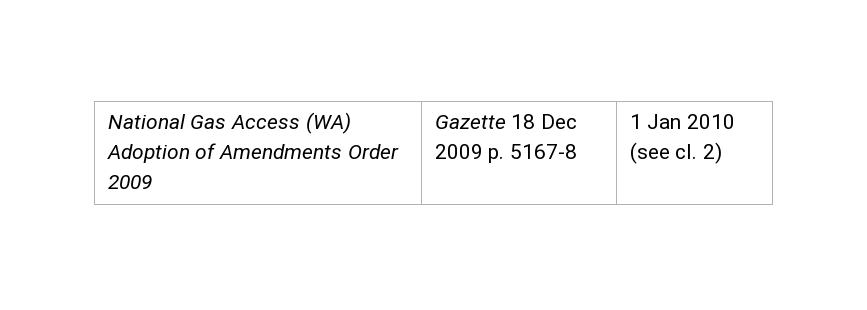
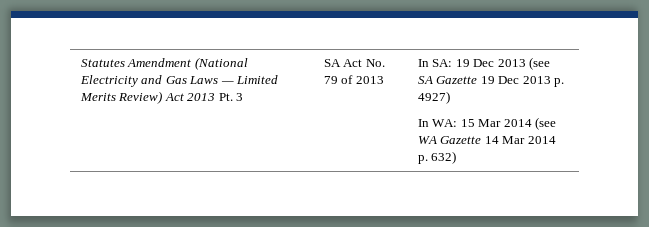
[107,112,351,134] [106,143,399,163] [107,175,152,189] [434,114,577,129] [434,144,577,163] [629,114,735,129] [629,142,722,164] National Gas Access (WA) Adoption of Amendments Order 2009 | Gazette 18 Dec 2009 p. 5167-8 | 1 Jan 2010 (see cl. 2) -> [80,57,248,70] [79,75,279,87] [79,91,244,104] [323,59,385,67] [323,75,384,84] [417,57,551,70] [417,76,565,87] [417,91,450,104] [417,117,557,130] [417,136,556,144] [417,151,457,164] Statutes Amendment (National Electricity and Gas Laws — Limited Merits Review) Act 2013 Pt. 3 | SA Act No. 79 of 2013 | In SA: 19 Dec 2013 (see SA Gazette 19 Dec 2013 p. 4927) // In WA: 15 Mar 2014 (see WA Gazette 14 Mar 2014 p. 632)

